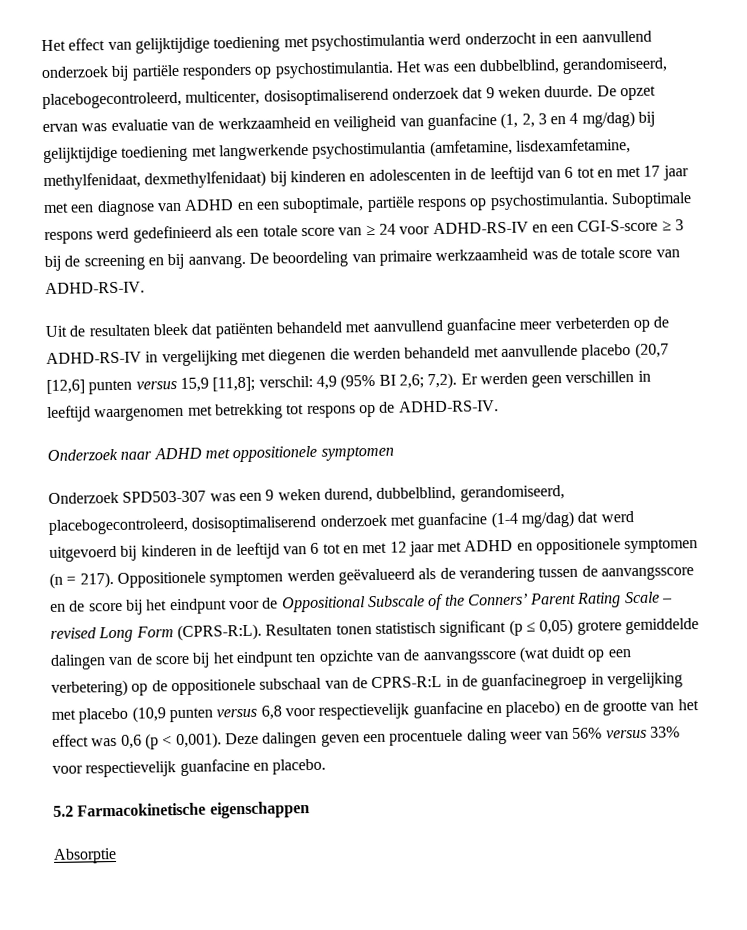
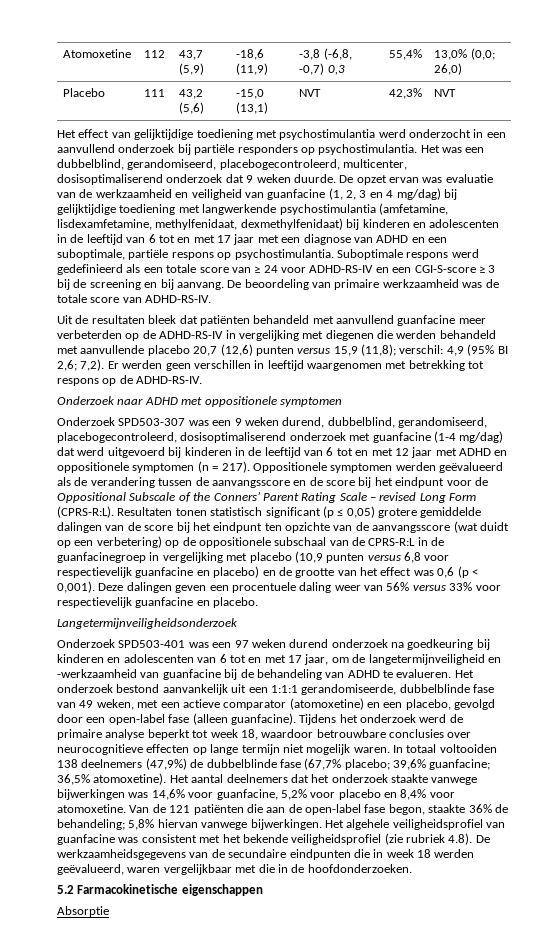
(41, 45) none -> [63,49,132,58] [144,50,166,58] [179,50,204,60] [179,63,205,75] [236,49,265,60] [236,63,269,75] [299,48,352,60] [299,63,345,75] [388,49,422,60] [434,48,495,60] [434,63,463,75] [63,88,106,97] [144,89,166,97] [179,89,204,99] [179,102,205,114] [236,89,265,99] [236,102,269,114] [299,89,322,97] [388,88,422,99] [434,89,457,97] Atomoxetine | 112 | 43,7 (5,9) | -18,6 (11,9) | -3,8 (-6,8, -0,7) 0,3 | 55,4% | 13,0% (0,0; 26,0) // Placebo | 111 | 43,2 (5,6) | -15,0 (13,1) | NVT | 42,3% | NVT //
[634,342,669,359] [46,379,85,395] (20,7 [12,6] -> [193,344,253,356] 20,7 (12,6)
[212,376,256,392] [11,8]; -> [361,344,396,356] (11,8);
(327, 766) none -> [57,618,238,629] [57,639,490,650] [57,654,501,665] [57,669,474,680] [57,684,494,695] [57,698,496,710] [57,713,463,725] [57,729,472,740] [57,744,497,755] [57,758,491,770] [57,773,478,785] [57,789,455,800] [57,804,508,815] [57,819,505,830] [57,833,490,845] [57,849,475,860] [57,864,412,875] // Langetermijnveiligheidsonderzoek // Onderzoek SPD503-401 was een 97 weken durend onderzoek na goedkeuring bij kinderen en adolescenten van 6 tot en met 17 jaar, om de langetermijnveiligheid en -werkzaamheid van guanfacine bij de behandeling van ADHD te evalueren. Het onderzoek bestond aanvankelijk uit een 1:1:1 gerandomiseerde, dubbelblinde fase van 49 weken, met een actieve comparator (atomoxetine) en een placebo, gevolgd door een open-label fase (alleen guanfacine). Tijdens het onderzoek werd de primaire analyse beperkt tot week 18, waardoor betrouwbare conclusies over neurocognitieve effecten op lange termijn niet mogelijk waren. In totaal voltooiden 138 deelnemers (47,9%) de dubbelblinde fase (67,7% placebo; 39,6% guanfacine; 36,5% atomoxetine). Het aantal deelnemers dat het onderzoek staakte vanwege bijwerkingen was 14,6% voor guanfacine, 5,2% voor placebo en 8,4% voor atomoxetine. Van de 121 patiënten die aan de open-label fase begon, staakte 36% de behandeling; 5,8% hiervan vanwege bijwerkingen. Het algehele veiligheidsprofiel van guanfacine was consistent met het bekende veiligheidsprofiel (zie rubriek 4.8). De werkzaamheidsgegevens van de secundaire eindpunten die in week 18 werden geëvalueerd, waren vergelijkbaar met die in de hoofdonderzoeken.

